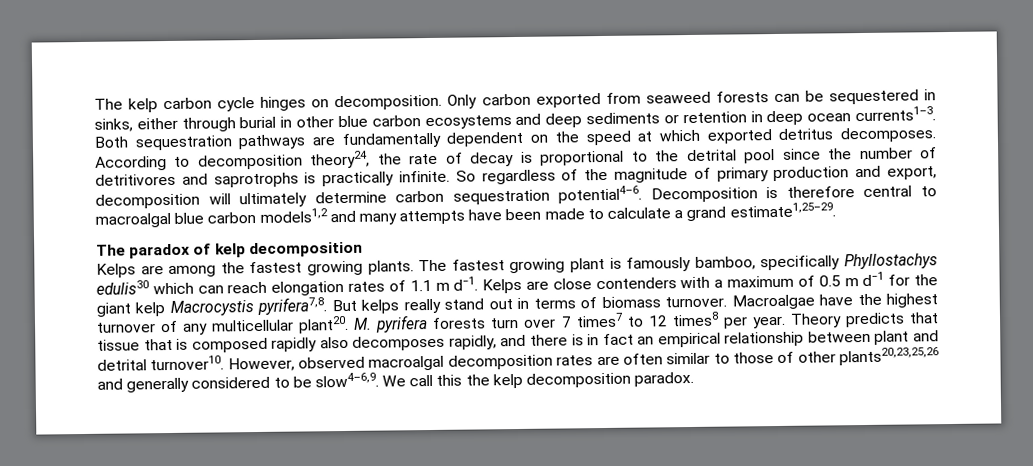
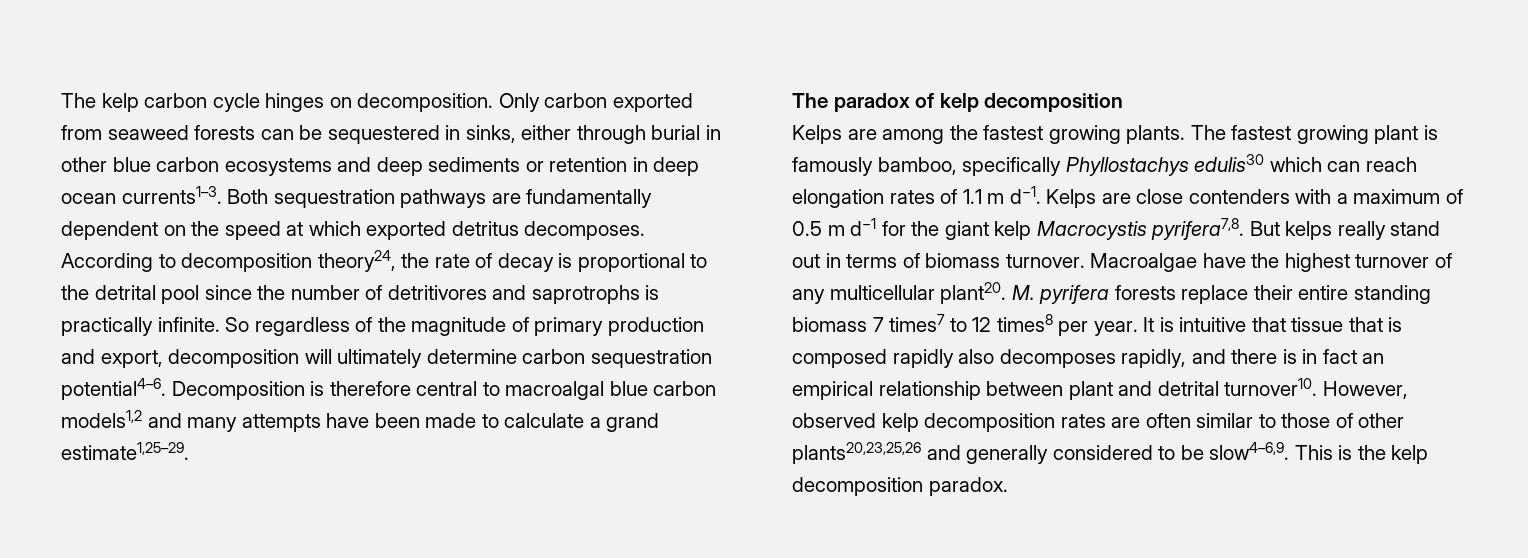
[490,317,557,329] turn over -> [1181,285,1431,304] [792,317,867,332] replace their entire standing biomass
[789,312,905,328] Theory predicts -> [1143,317,1247,332] It is intuitive
[368,355,445,371] macroalgal -> [881,413,919,432] kelp
[382,374,463,387] We call this -> [1294,445,1353,460] This is

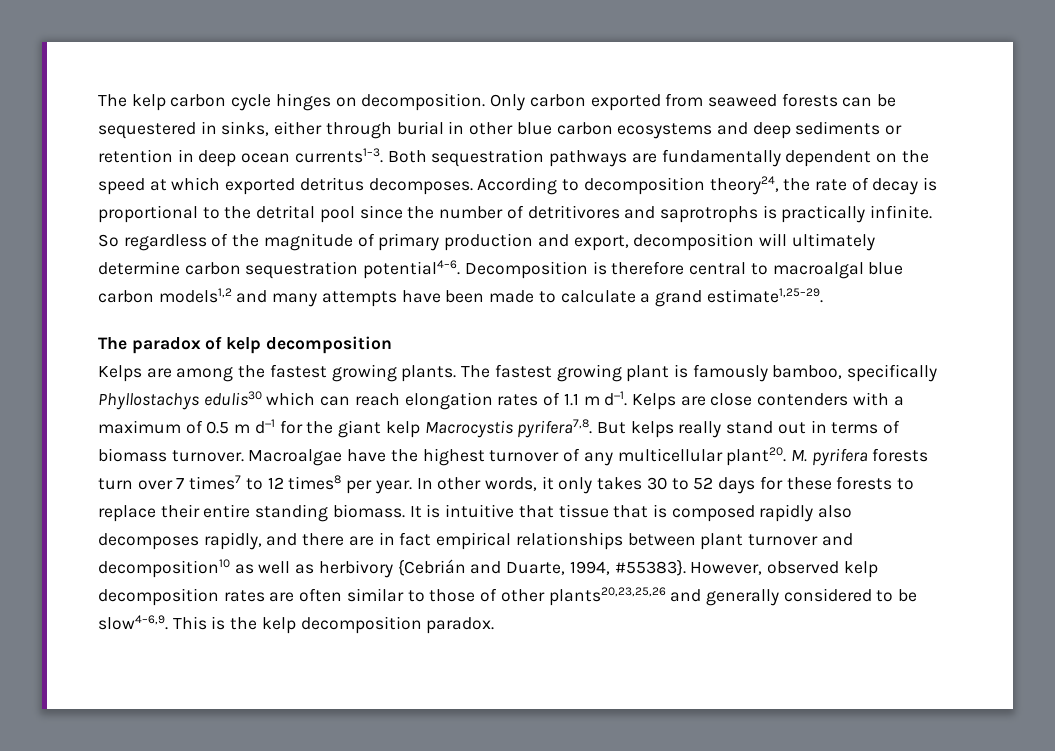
[1181,285,1431,304] [792,317,867,332] replace their entire standing biomass -> [98,478,173,490] turn over
(1138, 328) none -> [416,476,914,494] [98,504,405,522] In other words, it only takes 30 to 52 days for these forests to replace their entire standing biomass.
[1282,349,1297,364] is -> [348,536,374,546] are
[1362,353,1385,364] [792,378,1318,400] an empirical relationship between plant and detrital turnover10. -> [436,532,853,550] [98,559,686,578] empirical relationships between plant turnover and decomposition10 as well as herbivory {Cebrián and Duarte, 1994, #55383}.

